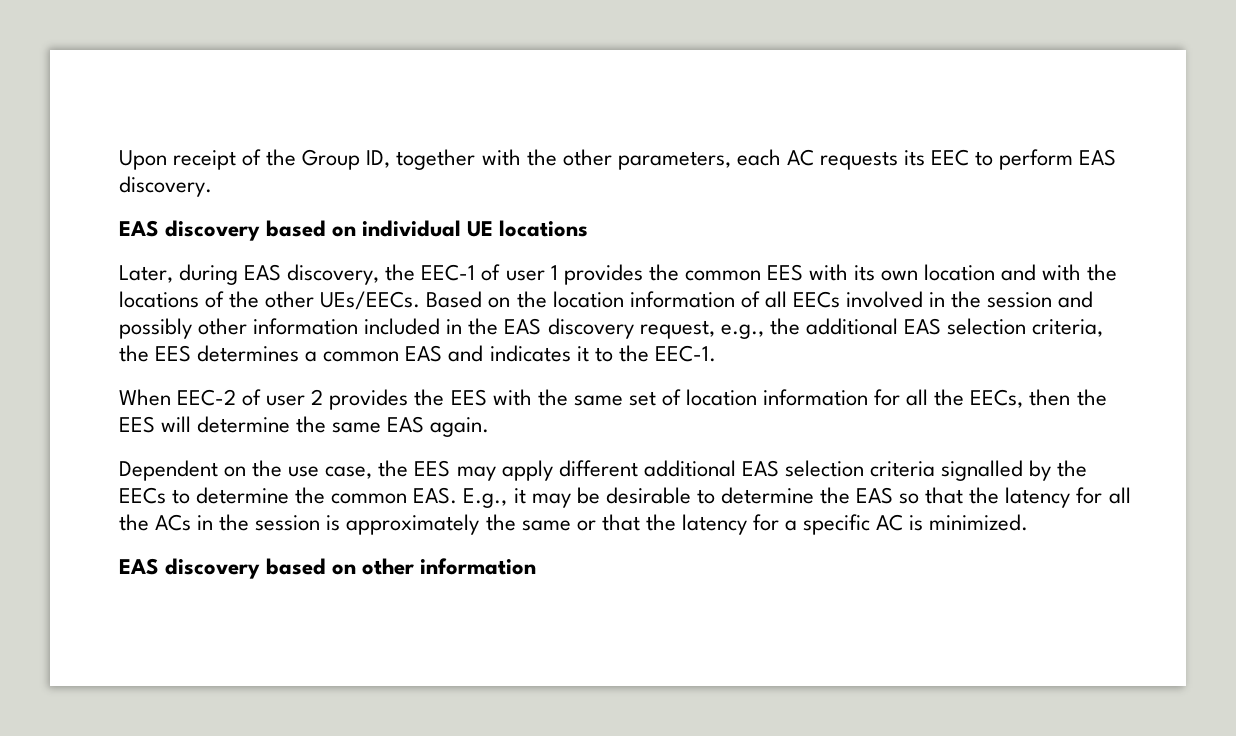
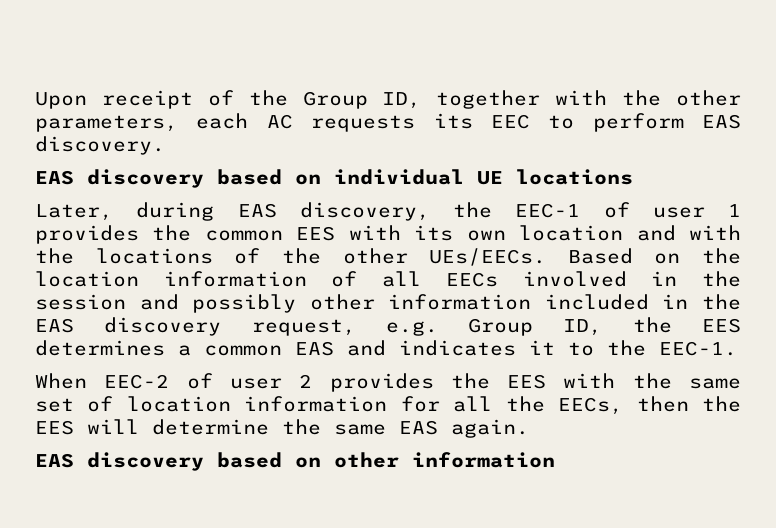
[720,318,1104,339] e.g., the additional EAS selection criteria, -> [385,318,603,336] e.g. Group ID,
[119,460,1088,481] [119,487,1131,508] [119,514,1029,535] // Dependent on the use case, the EES may apply different additional EAS selection criteria signalled by the EECs to determine the common EAS. E.g., it may be desirable to determine the EAS so that the latency for all the ACs in the session is approximately the same or that the latency for a specific AC is minimized. -> (529, 428) none

